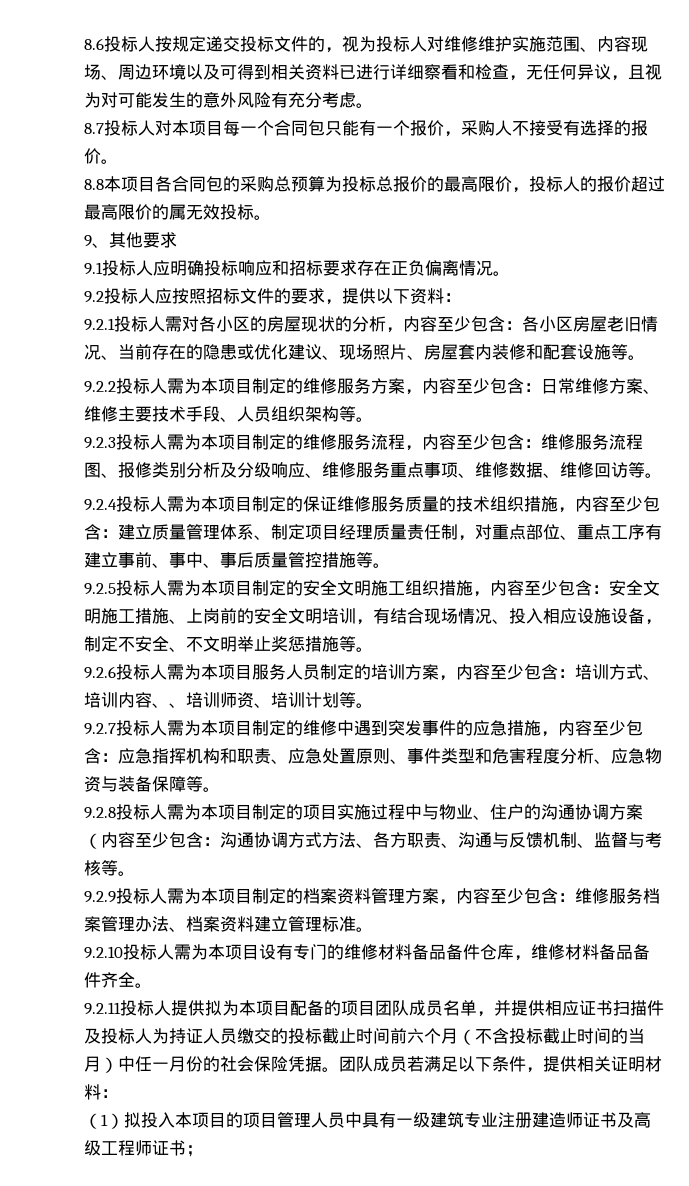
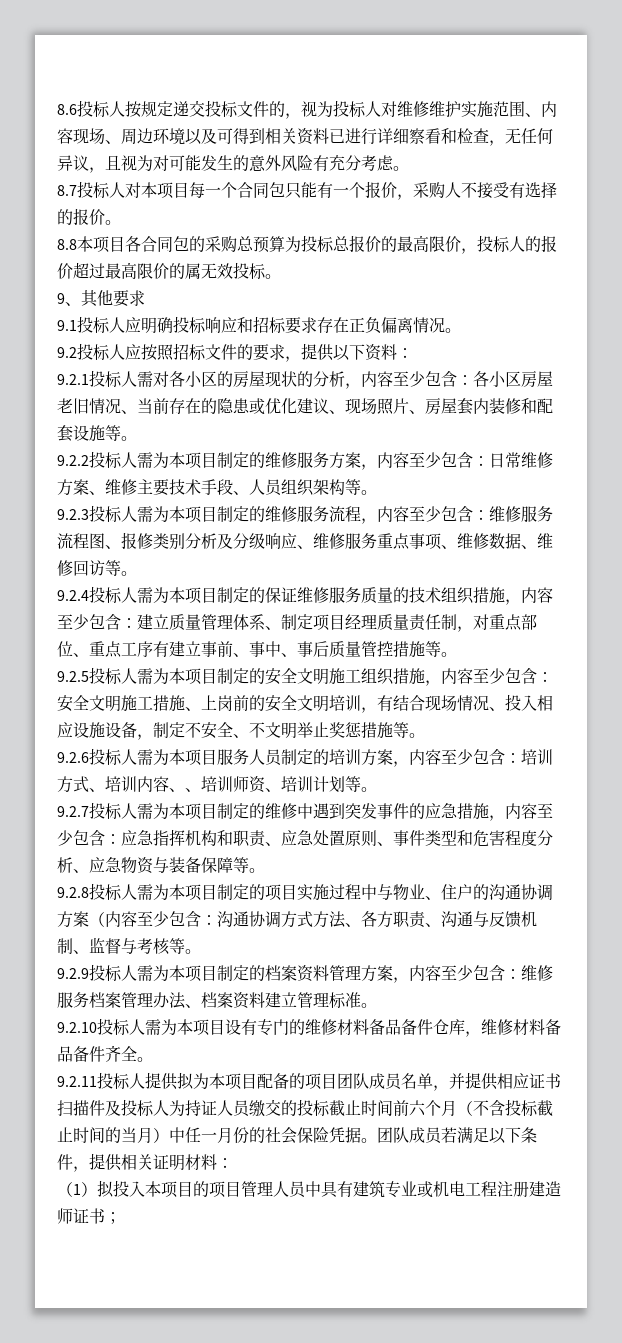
[396,1112,430,1128] 一级 -> (353, 1189) none
(498, 1119) none -> [417,1181,497,1198] 或机电工程
[617,1112,651,1128] [84,1140,186,1156] 及高级工程师证书 -> (105, 1216) none

